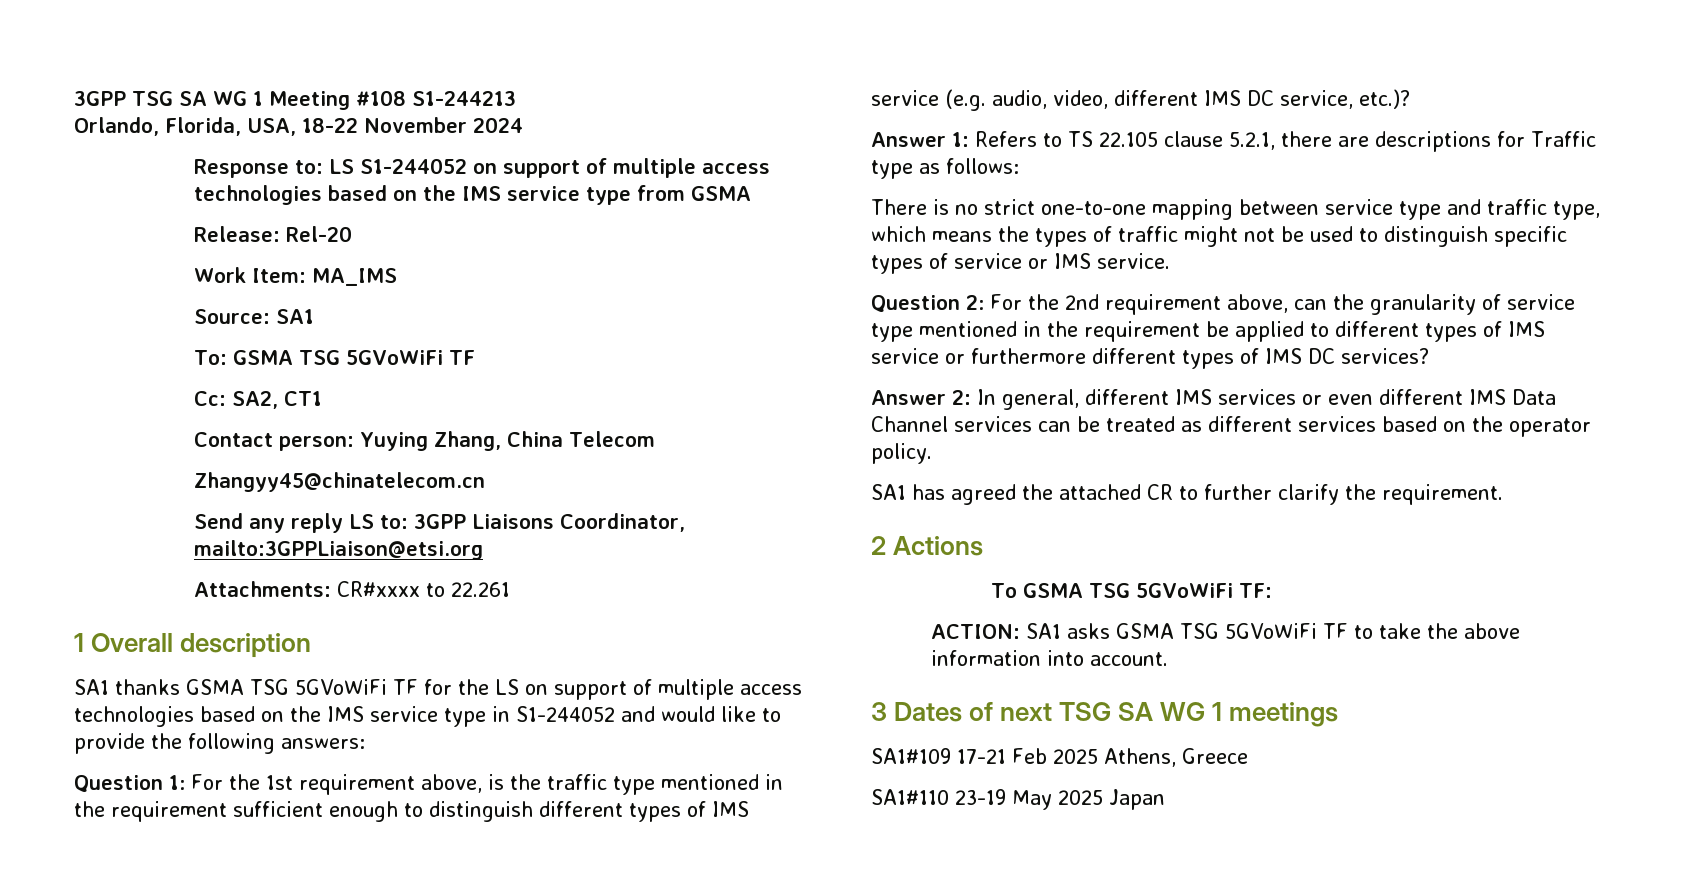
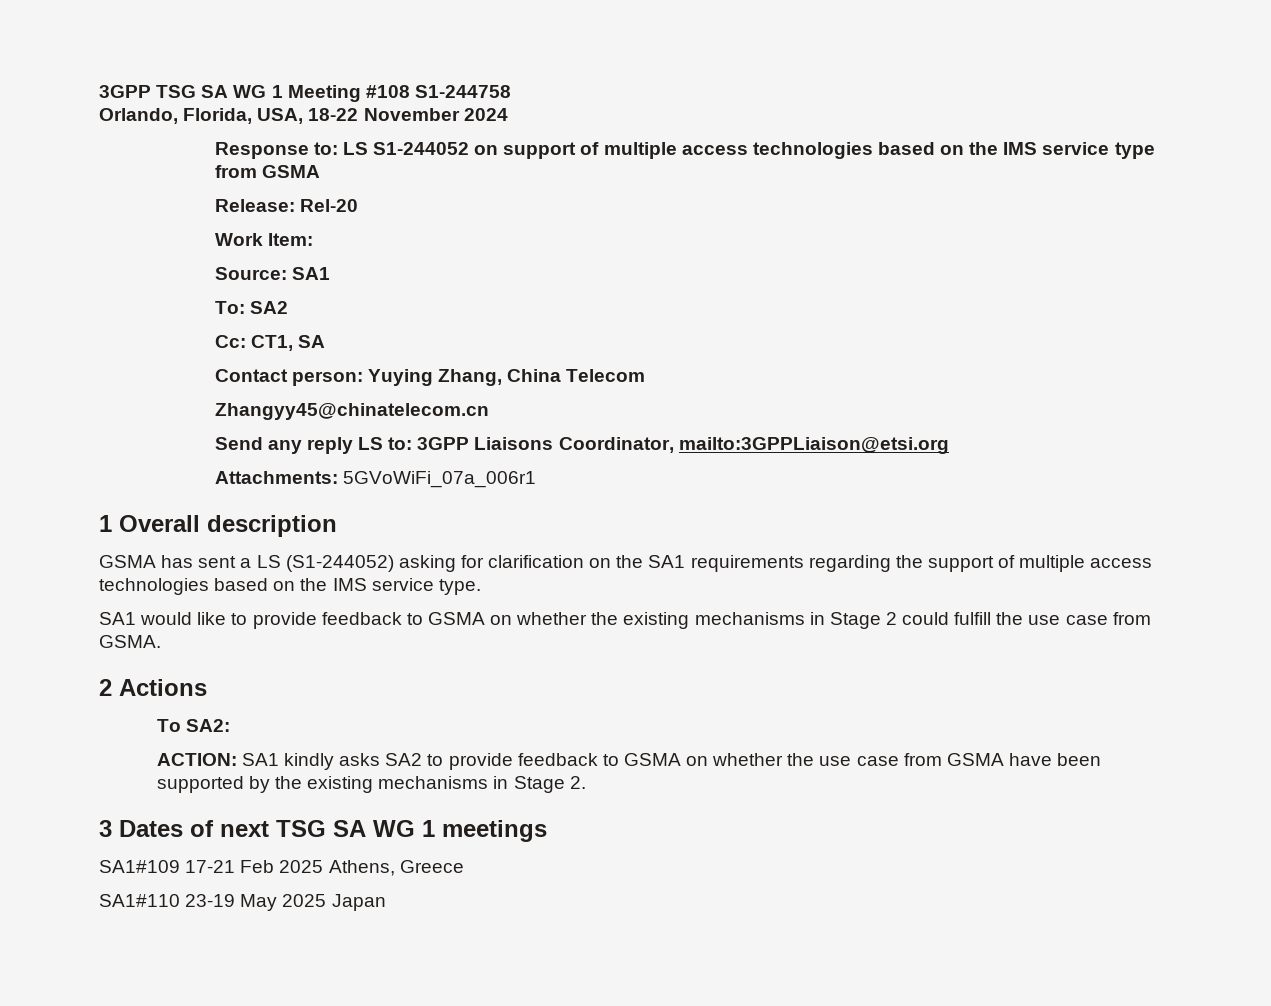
[412,91,516,106] S1-244213 -> [414,85,511,98] S1-244758
[312,268,398,286] MA_IMS -> (313, 239) none
[233,350,476,365] GSMA TSG 5GVoWiFi TF -> [249,301,288,314] SA2
[232,391,323,409] SA2, CT1 -> [250,335,325,351] CT1, SA
[337,581,511,597] CR#xxxx to 22.261 -> [342,471,536,488] 5GVoWiFi_07a_006r1
[74,679,548,695] SA1 thanks GSMA TSG 5GVoWiFi TF for the LS on -> [99,555,923,572] GSMA has sent a LS (S1-244052) asking for clarification on the SA1 requirements regarding the
[444,706,781,727] [74,733,365,754] [74,774,783,795] [74,801,749,822] [871,89,1410,111] [871,131,1596,152] [871,158,1019,179] [871,199,1600,220] [871,226,1567,247] [871,253,1170,274] [871,294,1575,315] [871,321,1545,342] [871,348,1429,369] [871,389,1556,410] [871,416,1591,437] [871,443,932,464] [871,484,1503,505] [871,536,984,556] [991,583,1273,598] [931,623,1521,639] [931,650,1169,666] type in S1-244052 and would like to provide the following answers: // Question 1: For the 1st requirement above, is the traffic type mentioned in the requirement sufficient enough to distinguish different types of IMS service (e.g. audio, video, different IMS DC service, etc.)? // Answer 1: Refers to TS 22.105 clause 5.2.1, there are descriptions for Traffic type as follows: // There is no strict one-to-one mapping between service type and traffic type, which means the types of traffic might not be used to distinguish specific types of service or IMS service. // Question 2: For the 2nd requirement above, can the granularity of service type mentioned in the requirement be applied to different types of IMS service or furthermore different types of IMS DC services? // Answer 2: In general, different IMS services or even different IMS Data Channel services can be treated as different services based on the operator policy. // SA1 has agreed the attached CR to further clarify the requirement. // 2 Actions // To GSMA TSG 5GVoWiFi TF: // ACTION: SA1 asks GSMA TSG 5GVoWiFi TF to take the above information into account. -> [438,579,481,595] [99,612,1151,629] [99,635,161,648] [99,679,207,696] [156,719,230,732] [156,753,1102,770] [156,776,586,793] type. // SA1 would like to provide feedback to GSMA on whether the existing mechanisms in Stage 2 could fulfill the use case from GSMA. // 2 Actions // To SA2: // ACTION: SA1 kindly asks SA2 to provide feedback to GSMA on whether the use case from GSMA have been supported by the existing mechanisms in Stage 2.

